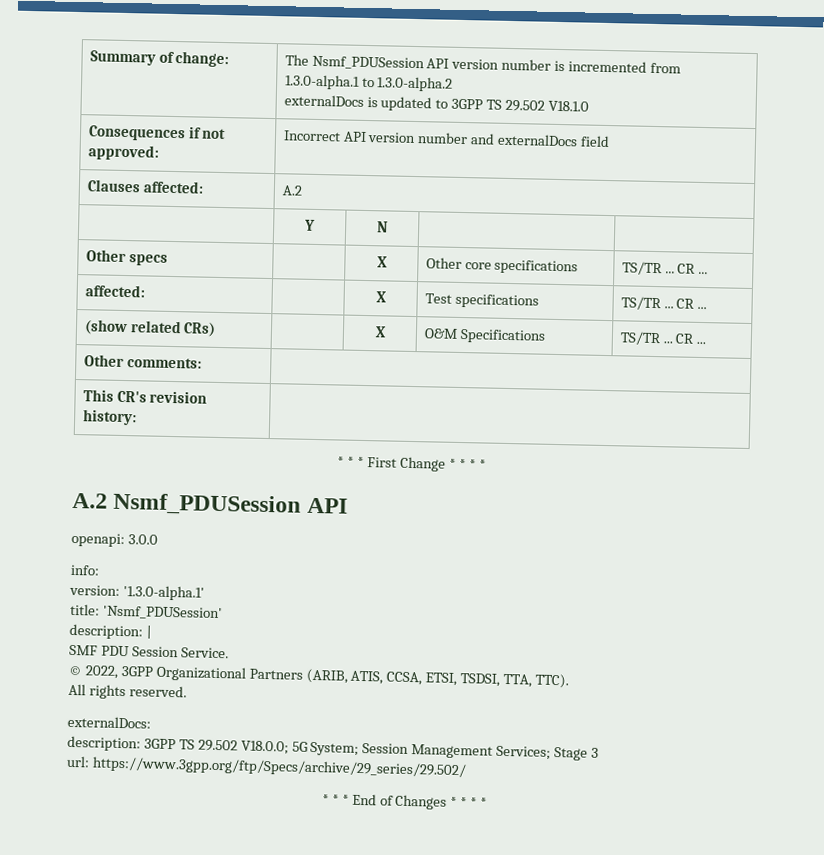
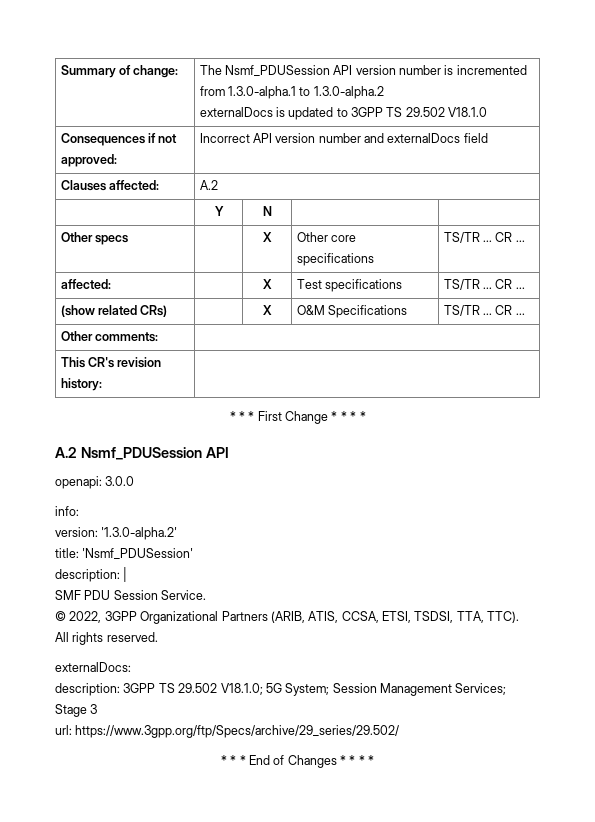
[122,585,205,601] '1.3.0-alpha.1' -> [101,527,178,540] '1.3.0-alpha.2'
[240,740,289,755] V18.0.0; -> [220,683,263,695] V18.1.0;

